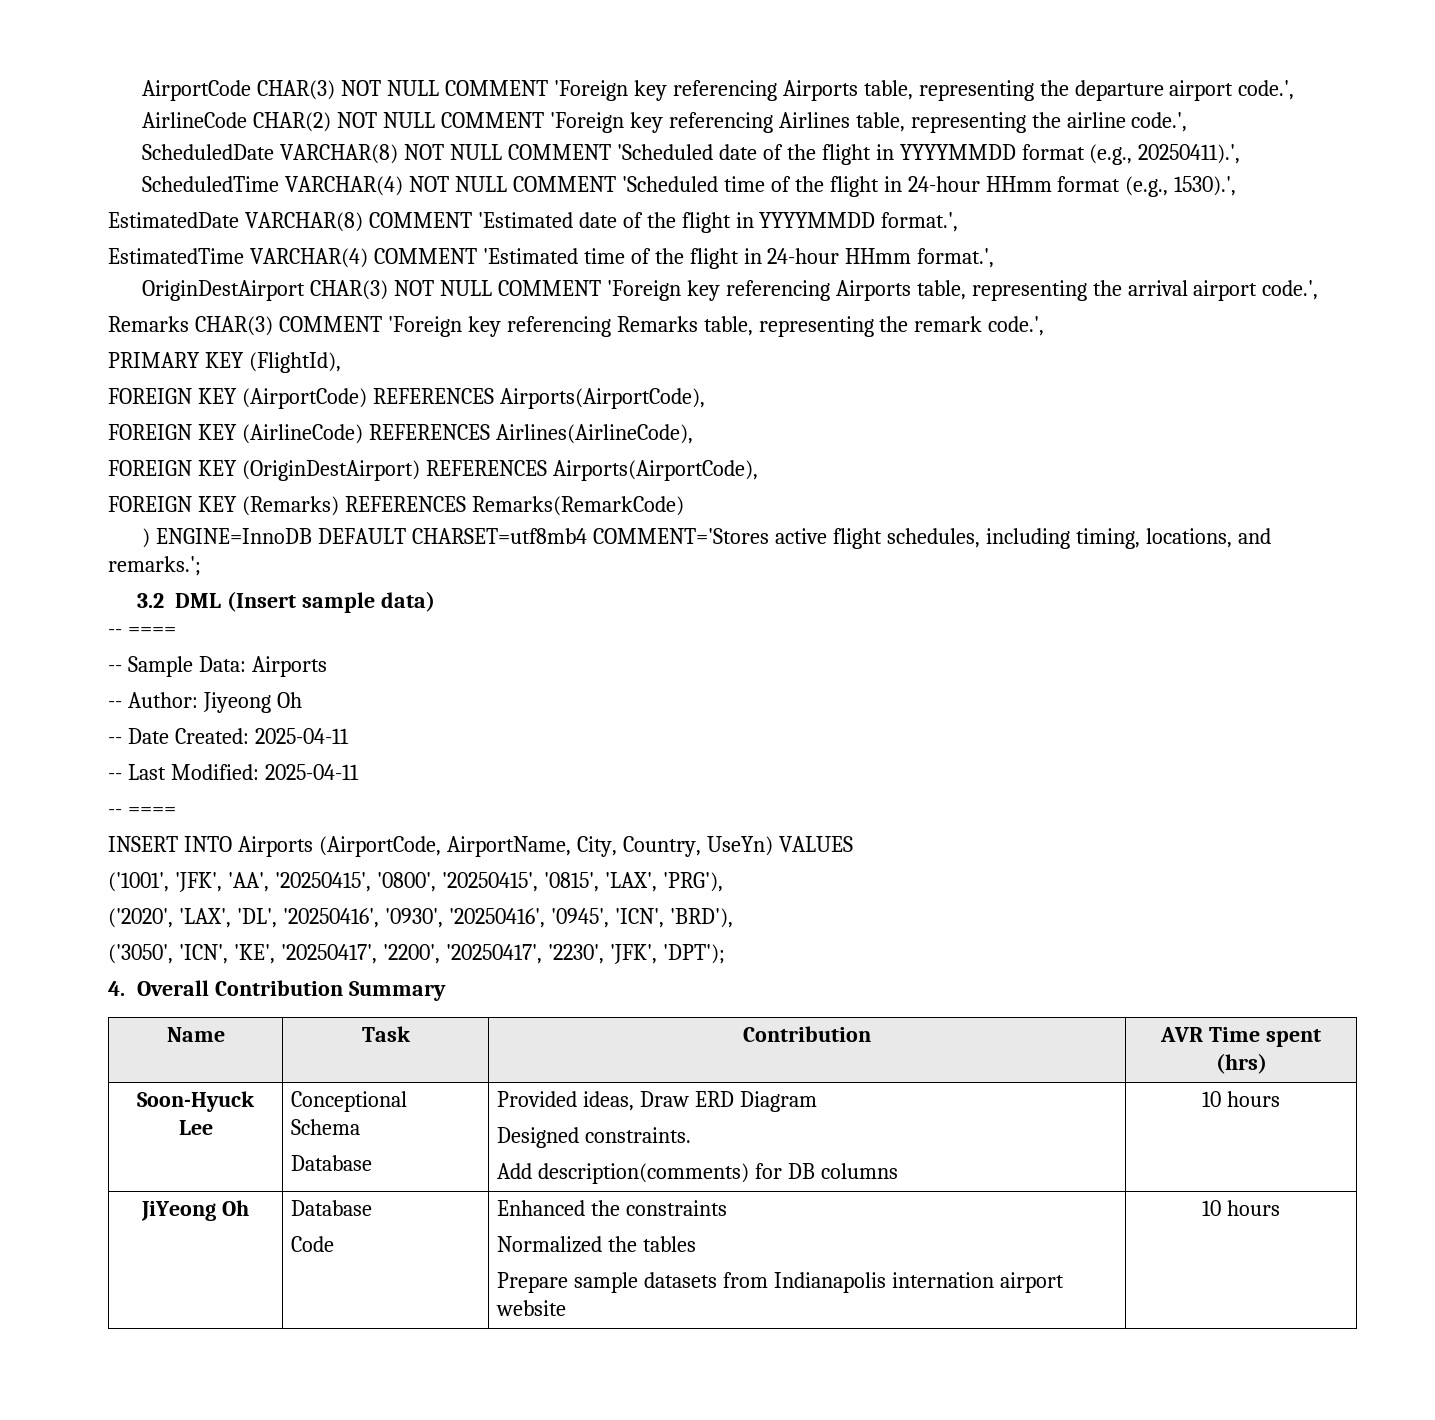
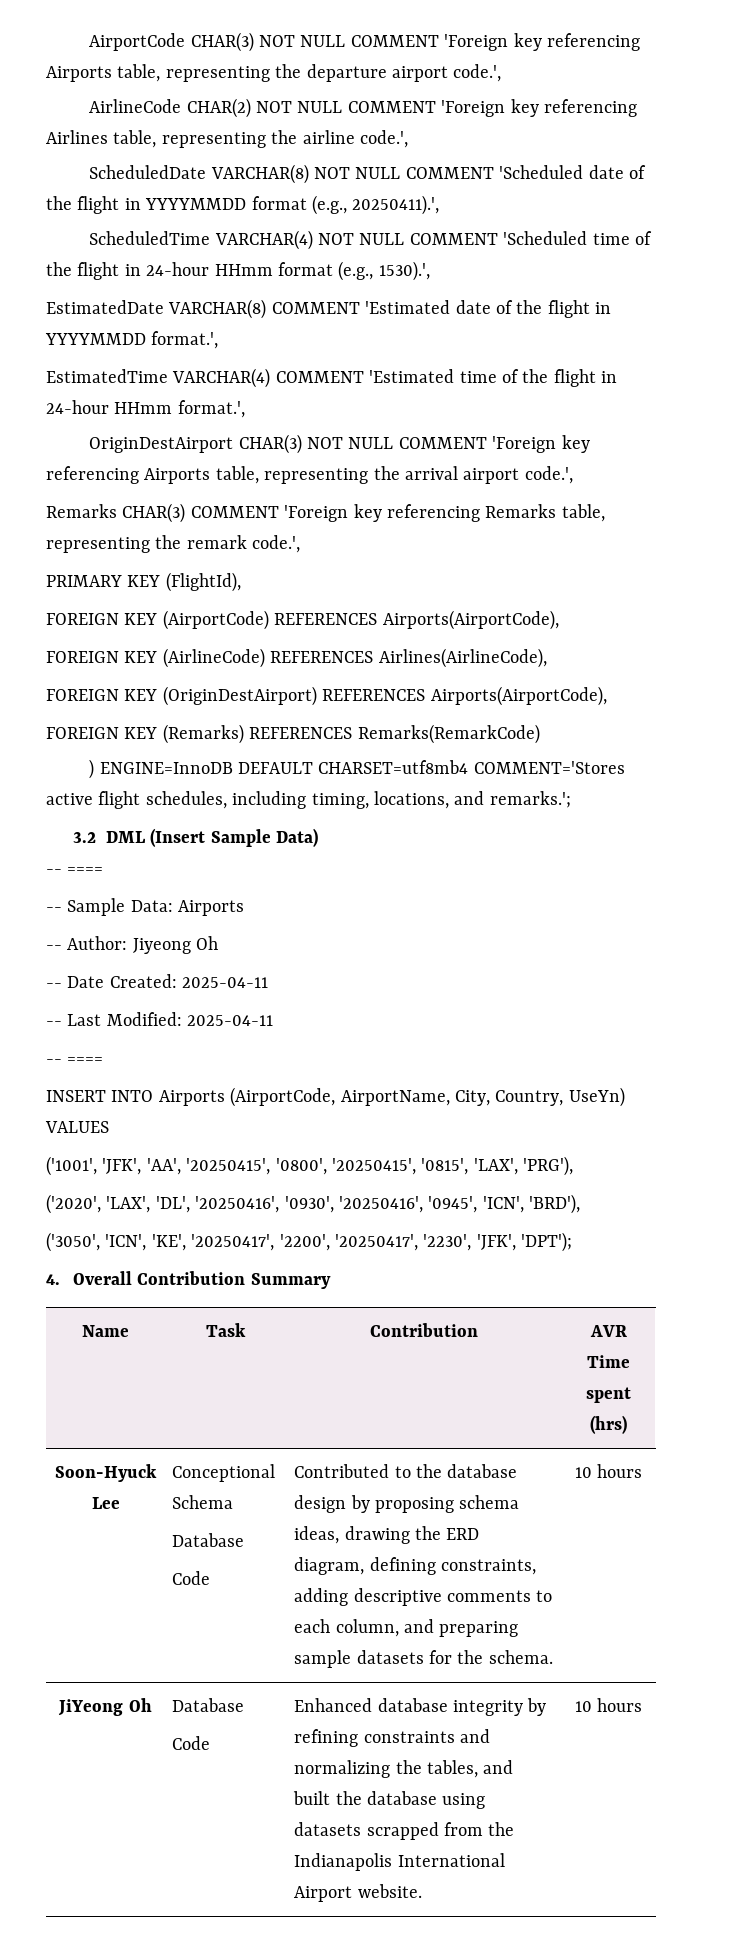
[302,591,436,613] sample data) -> [210,828,319,847] Sample Data)
[497,1091,818,1112] [497,1127,692,1148] [497,1163,899,1184] | Provided ideas, Draw ERD Diagram // Designed constraints. // Add description(comments) for DB columns -> [172,1571,211,1585] [294,1464,518,1478] [294,1495,520,1513] [294,1526,480,1544] [294,1557,536,1575] [294,1588,553,1606] [294,1619,519,1637] [294,1650,553,1668] // Code | Contributed to the database design by proposing schema ideas, drawing the ERD diagram, defining constraints, adding descriptive comments to each column, and preparing sample datasets for the schema.
[591,1200,728,1216] [497,1236,697,1253] [497,1272,1064,1293] [496,1300,567,1316] the constraints // Normalized the tables // Prepare sample datasets from Indianapolis internation airport website -> [377,1698,547,1716] [294,1729,490,1747] [294,1760,514,1778] [293,1791,486,1809] [294,1822,515,1840] [294,1853,505,1871] [294,1884,422,1902] database integrity by refining constraints and normalizing the tables, and built the database using datasets scrapped from the Indianapolis International Airport website.

